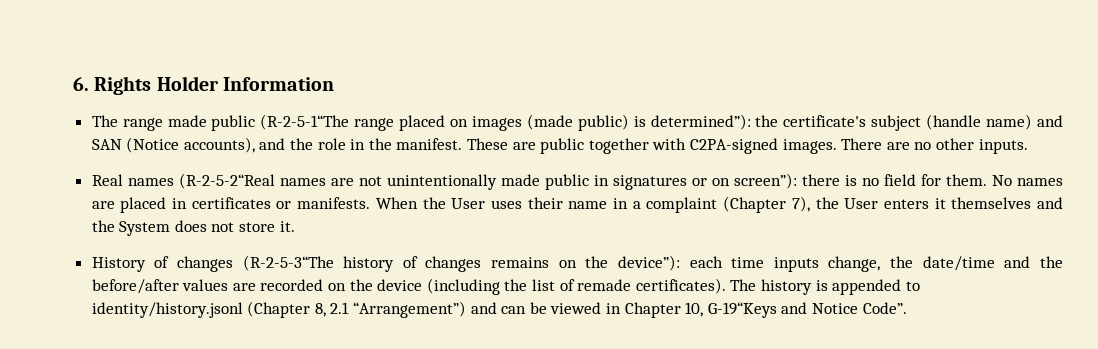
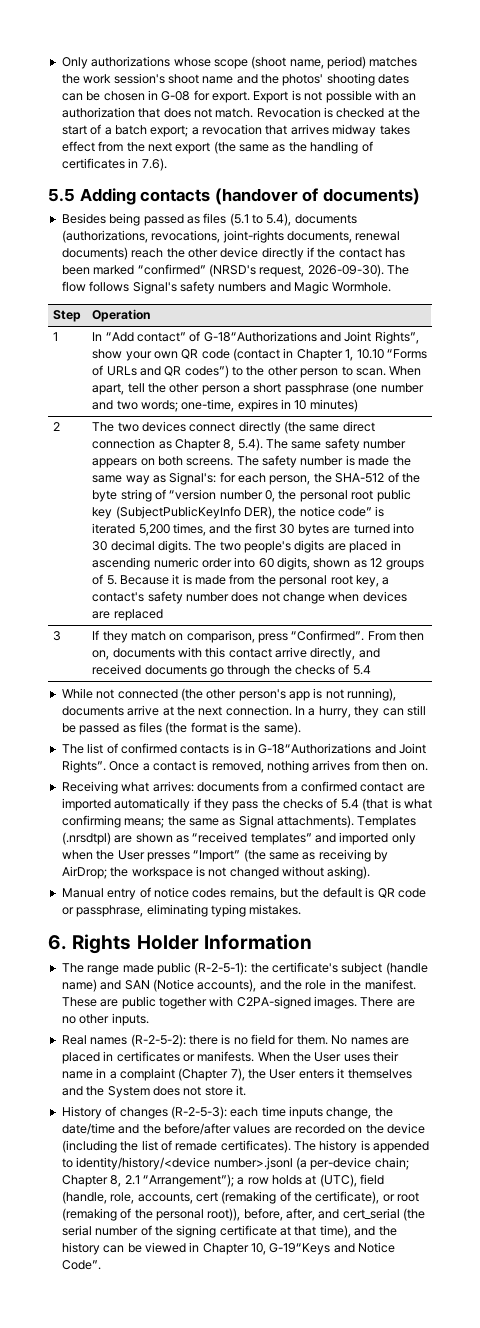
(73, 84) none -> [61,56,418,69] [61,73,410,86] [61,90,417,103] [61,107,421,118] [61,124,410,137] [61,141,373,154] [61,158,167,171] [48,188,420,205] [61,213,357,226] [61,230,401,243] [61,247,406,260] [61,264,409,277] [61,281,392,294] [53,310,82,322] [92,309,151,322] [53,332,59,341] [92,331,419,344] [92,348,427,361] [92,365,422,378] [92,382,424,395] [92,399,358,412] [53,422,61,431] [92,421,375,434] [92,438,407,451] [92,455,411,468] [92,472,420,485] [92,489,411,502] [92,506,385,519] [92,523,414,536] [92,540,401,553] [92,557,424,570] [92,574,390,587] [92,591,407,604] [92,609,163,621] [53,631,62,641] [92,630,425,643] [92,647,380,660] [92,664,371,677] [61,688,397,701] [61,705,426,718] [61,722,301,735] [61,743,427,754] [61,760,428,773] [61,781,425,794] [61,798,432,811] [61,815,417,828] [61,832,416,845] [61,849,389,862] [61,866,371,879] [61,887,426,900] [61,904,302,917] Only authorizations whose scope (shoot name, period) matches the work session's shoot name and the photos' shooting dates can be chosen in G-08 for export. Export is not possible with an authorization that does not match. Revocation is checked at the start of a batch export; a revocation that arrives midway takes effect from the next export (the same as the handling of certificates in 7.6). // 5.5 Adding contacts (handover of documents) // Besides being passed as files (5.1 to 5.4), documents (authorizations, revocations, joint-rights documents, renewal documents) reach the other device directly if the contact has been marked “confirmed” (NRSD's request, 2026-09-30). The flow follows Signal's safety numbers and Magic Wormhole. // Step | Operation // 1 | In “Add contact” of G-18“Authorizations and Joint Rights”, show your own QR code (contact in Chapter 1, 10.10 “Forms of URLs and QR codes”) to the other person to scan. When apart, tell the other person a short passphrase (one number and two words; one-time, expires in 10 minutes) // 2 | The two devices connect directly (the same direct connection as Chapter 8, 5.4). The same safety number appears on both screens. The safety number is made the same way as Signal's: for each person, the SHA-512 of the byte string of “version number 0, the personal root public key (SubjectPublicKeyInfo DER), the notice code” is iterated 5,200 times, and the first 30 bytes are turned into 30 decimal digits. The two people's digits are placed in ascending numeric order into 60 digits, shown as 12 groups of 5. Because it is made from the personal root key, a contact's safety number does not change when devices are replaced // 3 | If they match on comparison, press “Confirmed”. From then on, documents with this contact arrive directly, and received documents go through the checks of 5.4 // While not connected (the other person's app is not running), documents arrive at the next connection. In a hurry, they can still be passed as files (the format is the same). // The list of confirmed contacts is in G-18“Authorizations and Joint Rights”. Once a contact is removed, nothing arrives from then on. // Receiving what arrives: documents from a confirmed contact are imported automatically if they pass the checks of 5.4 (that is what confirming means; the same as Signal attachments). Templates (.nrsdtpl) are shown as “received templates” and imported only when the User presses “Import” (the same as receiving by AirDrop; the workspace is not changed without asking). // Manual entry of notice codes remains, but the default is QR code or passphrase, eliminating typing mistakes. //
[260,114,751,131] (R-2-5-1“The range placed on images (made public) is determined”): -> [194,962,248,975] (R-2-5-1):
[178,173,797,190] (R-2-5-2“Real names are not unintentionally made public in signatures or on screen”): -> [130,1034,186,1047] (R-2-5-2):
[242,255,680,272] (R-2-5-3“The history of changes remains on the device”): -> [170,1106,227,1119] (R-2-5-3):
[91,301,497,318] identity/history.jsonl (Chapter 8, 2.1 “Arrangement”) and -> [76,1157,409,1170] [61,1174,385,1187] [61,1191,420,1204] [61,1208,426,1221] [61,1225,397,1238] [61,1242,100,1255] identity/history/<device number>.jsonl (a per-device chain; Chapter 8, 2.1 “Arrangement”); a row holds at (UTC), field (handle, role, accounts, cert (remaking of the certificate), or root (remaking of the personal root)), before, after, and cert_serial (the serial number of the signing certificate at that time), and the history

